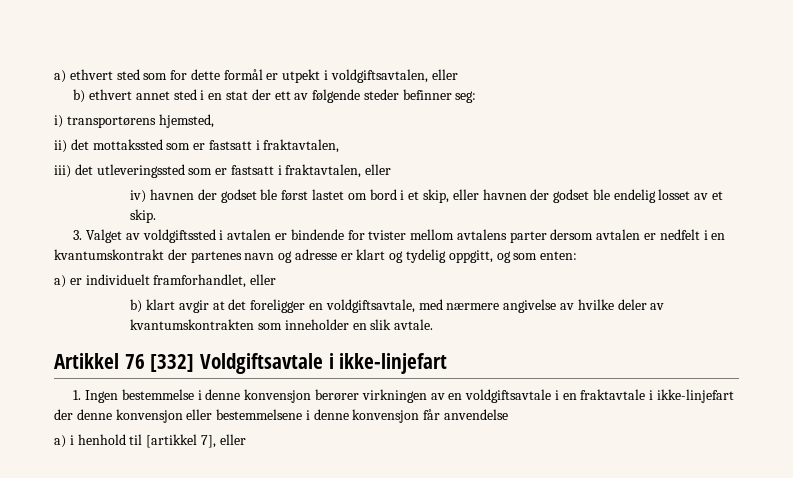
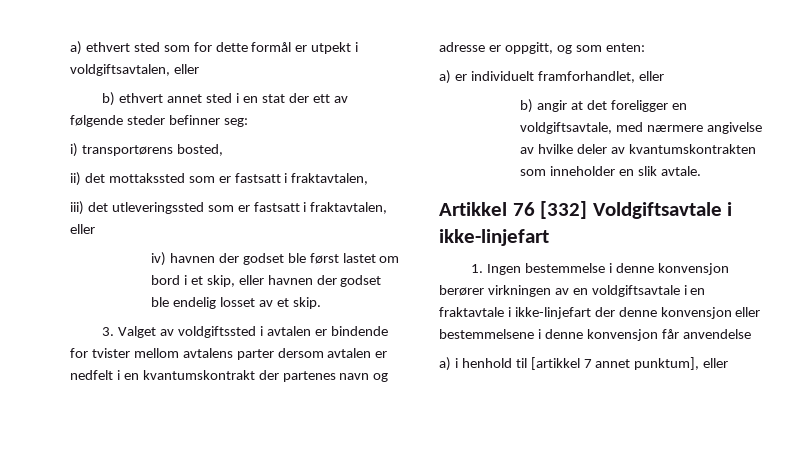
[158,114,214,128] hjemsted, -> [176,144,223,156] bosted,
[356,249,447,263] klart og tydelig -> (501, 48) none
[146,299,209,313] klart avgir -> [536,100,567,112] angir
[200,435,216,448] 7], -> [583,357,700,370] 7 annet punktum],

